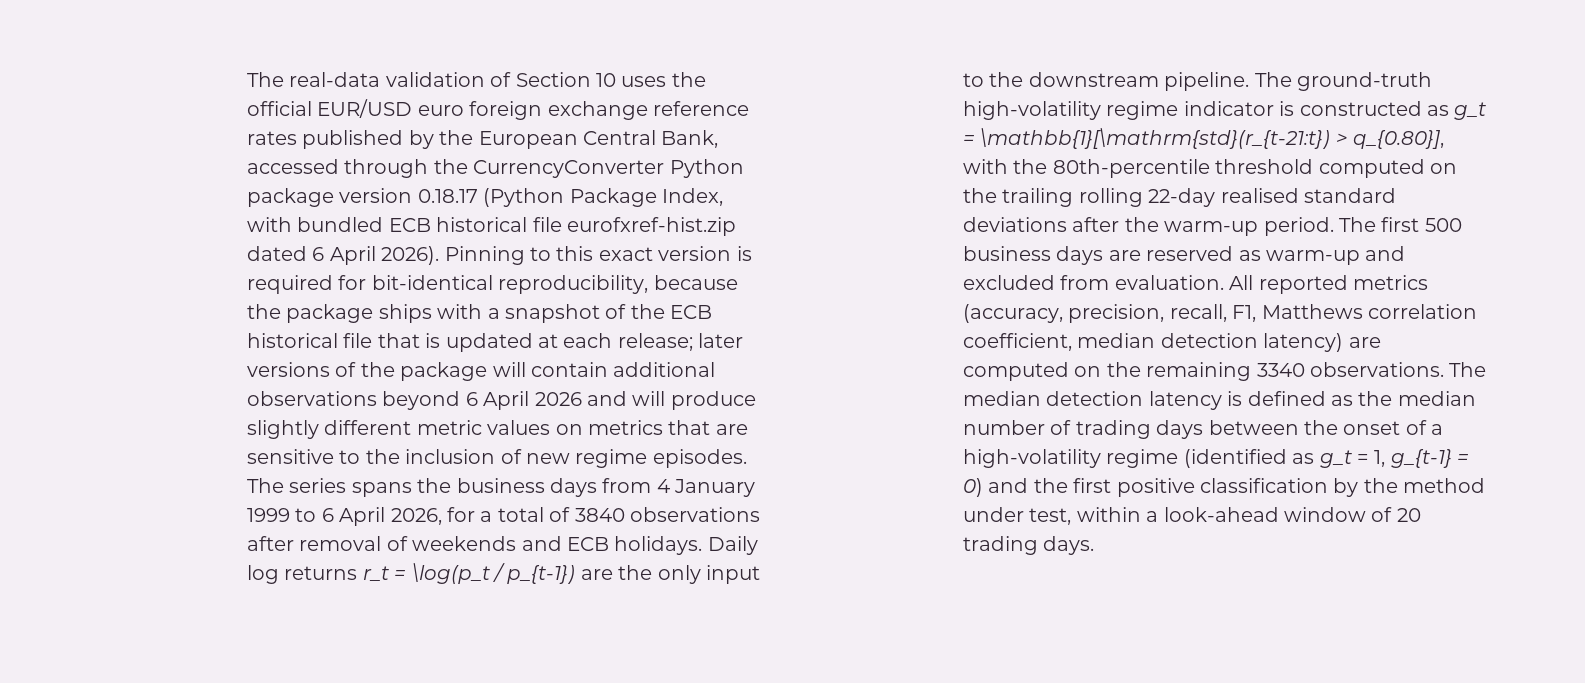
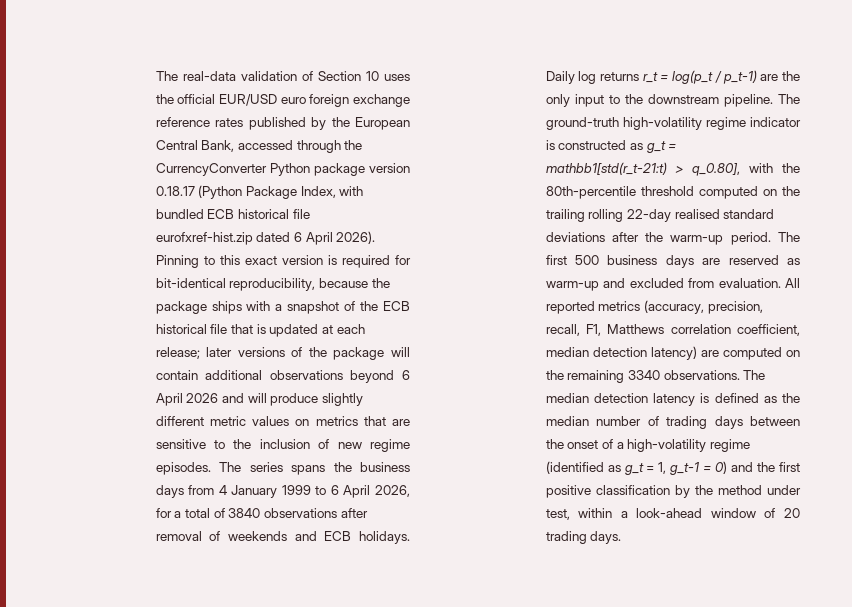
[411,563,576,584] \log(p_t / p_{t-1}) -> [672,70,757,84] log(p_t / p_t-1)
[980,128,1445,149] \mathbb{1}[\mathrm{std}(r_{t-21:t}) > q_{0.80}], -> [545,162,741,176] mathbb1[std(r_t-21:t) > q_0.80],
[1390,449,1452,468] g_{t-1} -> [670,462,700,475] g_t-1

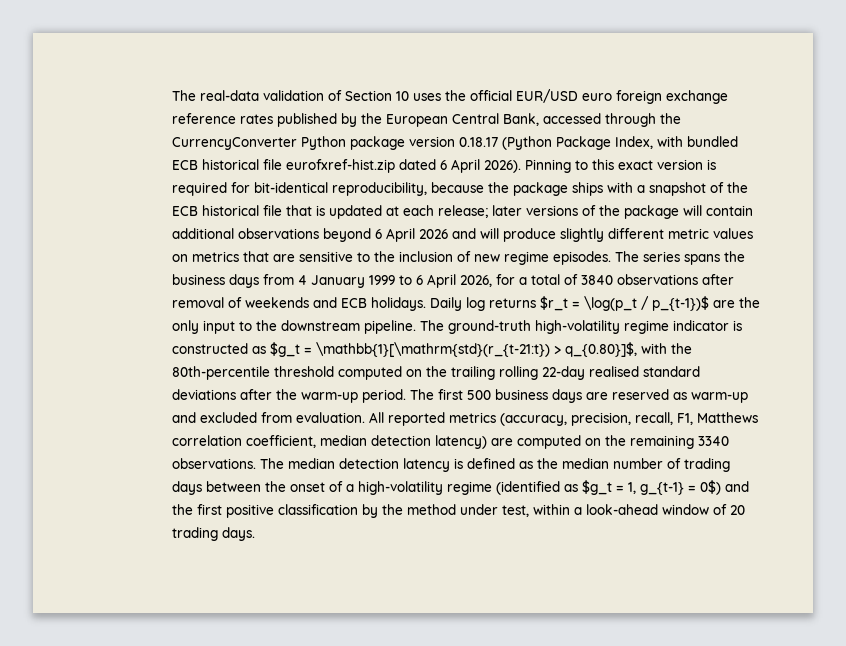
[642,70,757,84] r_t = log(p_t / p_t-1) -> [540,296,710,311] $r_t = \log(p_t / p_{t-1})$
[646,141,677,153] [545,162,741,176] g_t = mathbb1[std(r_t-21:t) > q_0.80], -> [270,342,638,357] $g_t = \mathbb{1}[\mathrm{std}(r_{t-21:t}) > q_{0.80}]$,
[624,463,644,475] g_t -> [582,480,613,495] $g_t
[670,461,728,475] g_t-1 = 0) -> [640,480,722,495] g_{t-1} = 0$)

